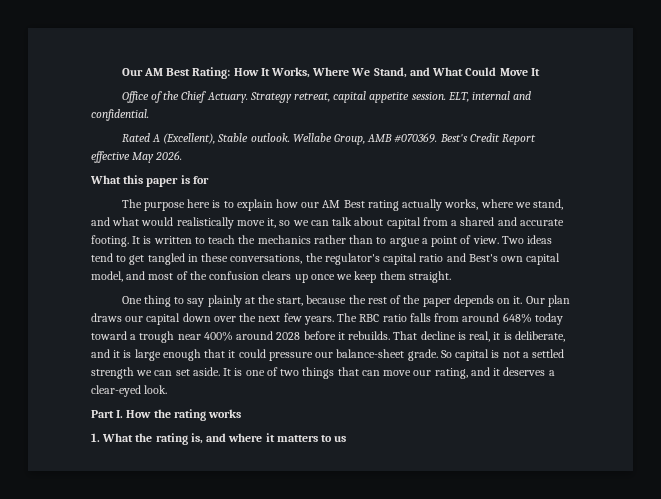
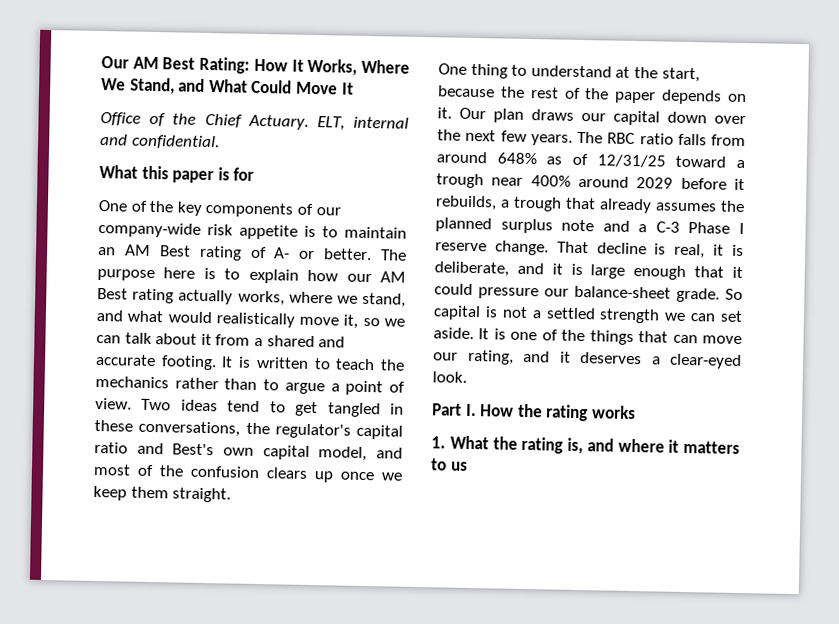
[249,91,446,103] Strategy retreat, capital appetite session. -> (309, 122) none
[121,133,537,145] [91,151,183,163] // Rated A (Excellent), Stable outlook. Wellabe Group, AMB #070369. Best's Credit Report effective May 2026. -> (220, 142) none
(209, 180) none -> [98,199,341,218] [98,221,407,240] [98,244,373,261] One of the key components of our company-wide risk appetite is to maintain an AM Best rating of A- or better.
[386,217,421,229] capital -> [200,333,212,346] it
[187,295,242,307] say plainly -> [530,65,612,78] understand
[534,313,563,325] today -> [546,153,666,168] as of 12/31/25
[276,332,301,340] 2028 -> [636,177,674,189] 2029
[348,331,391,340] rebuilds. -> [435,195,745,214] [435,217,744,235] [435,240,549,256] rebuilds, a trough that already assumes the planned surplus note and a C-3 Phase I reserve change.
[280,369,300,376] two -> [561,329,586,342] the

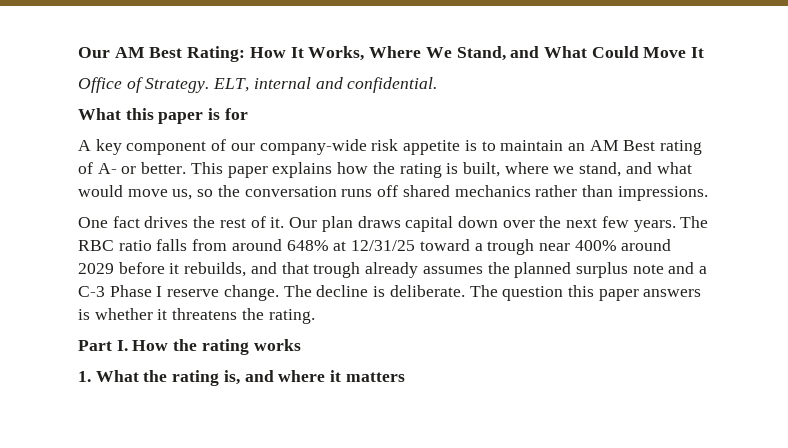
[172,113,309,130] the Chief Actuary. -> [145,78,210,93] Strategy.
[98,199,295,218] One of the key components -> [78,139,207,155] A key component
[380,249,407,261] [97,267,406,284] [97,287,285,306] The purpose here is to explain how our AM Best rating actually works, -> [190,162,500,178] This paper explains how the rating is built,
[215,312,405,329] [96,332,346,348] [95,353,406,371] [95,375,406,396] [95,397,404,418] [94,419,403,440] [94,441,403,462] [93,463,402,483] [93,485,232,503] [438,63,700,83] [438,85,747,105] realistically move it, so we can talk about it from a shared and accurate footing. It is written to teach the mechanics rather than to argue a point of view. Two ideas tend to get tangled in these conversations, the regulator's capital ratio and Best's own capital model, and most of the confusion clears up once we keep them straight. // One thing to understand at the start, because the rest of the paper depends on -> [127,185,708,201] [78,216,266,228] move us, so the conversation runs off shared mechanics rather than impressions. // One fact drives the rest of
[581,112,606,122] our -> (401, 222) none
[546,153,588,166] as of -> [333,241,347,251] at
[500,196,596,212] a trough that -> [250,262,361,278] and that trough
[556,241,589,254] That -> [283,285,312,297] The
[674,243,744,259] [434,261,743,280] [434,283,743,303] [433,305,743,324] [433,327,742,346] [433,349,742,370] [432,371,467,383] real, it is deliberate, and it is large enough that it could pressure our balance-sheet grade. So capital is not a settled strength we can set aside. It is one of the things that can move our rating, and it deserves a clear-eyed look. -> [389,285,702,301] [78,308,315,324] deliberate. The question this paper answers is whether it threatens the rating.
[431,458,468,471] to us -> (405, 377) none

